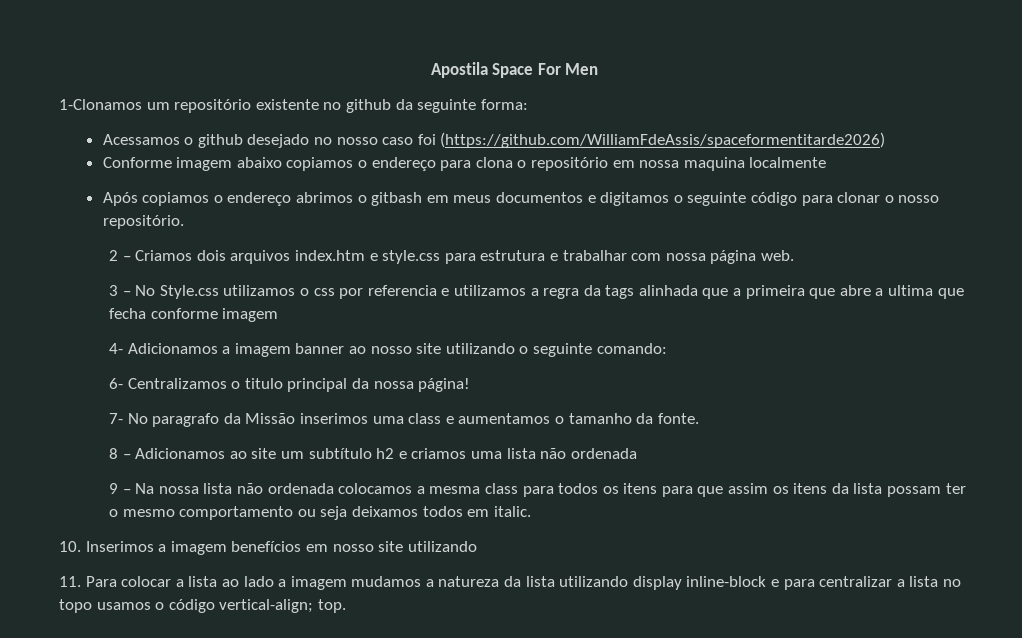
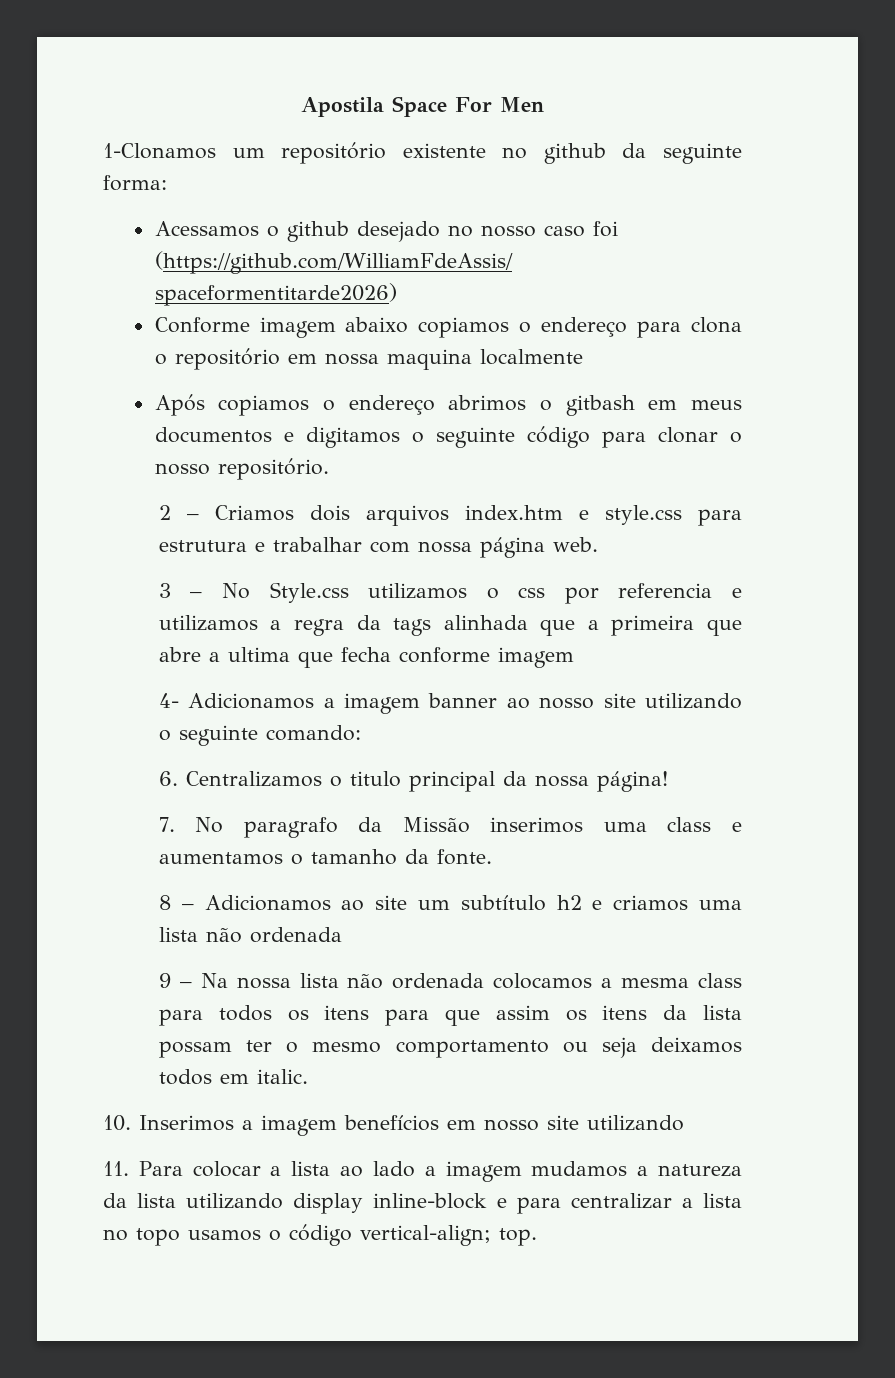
[109,378,124,389] 6- -> [158,771,178,786] 6.
[109,413,124,424] 7- -> [158,817,175,832] 7.

